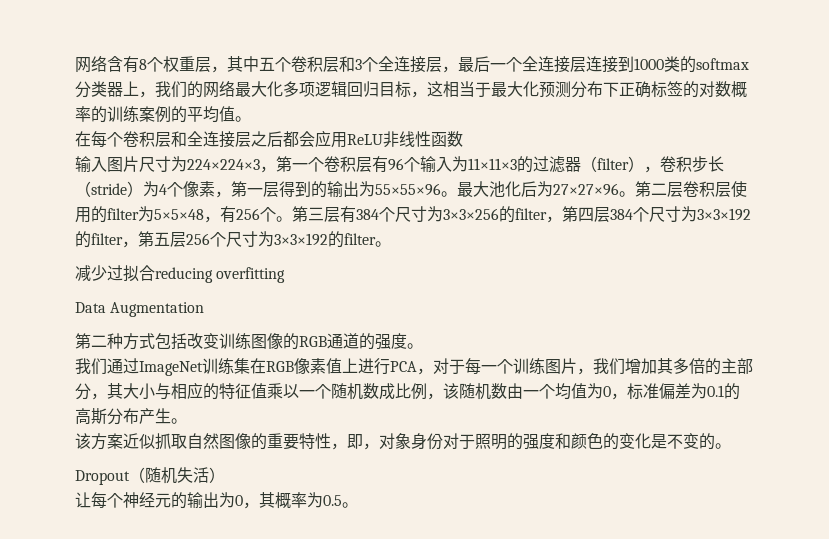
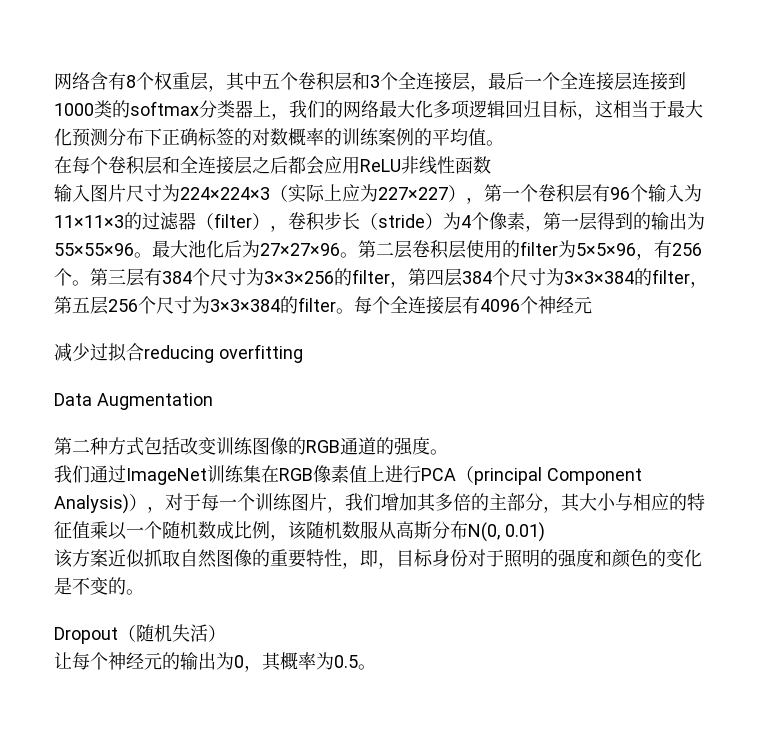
(260, 164) none -> [270,184,466,203] （实际上应为227×227）
[154,209,204,220] 5×5×48 -> [576,243,636,256] 5×5×96
[697,208,751,221] 3×3×192 -> [564,271,634,284] 3×3×384
[274,233,328,246] 3×3×192 -> [210,299,280,312] 3×3×384
(391, 244) none -> [354,296,592,315] 每个全连接层有4096个神经元
(417, 366) none -> [456,466,642,485] [54,494,147,514] （principal Component Analysis)）
[507,383,740,400] [75,408,187,425] 由一个均值为0，标准偏差为0.1的高斯分布产生。 -> [360,521,545,542] 服从高斯分布N(0, 0.01)
[379,433,411,449] 对象 -> [396,549,433,567] 目标

